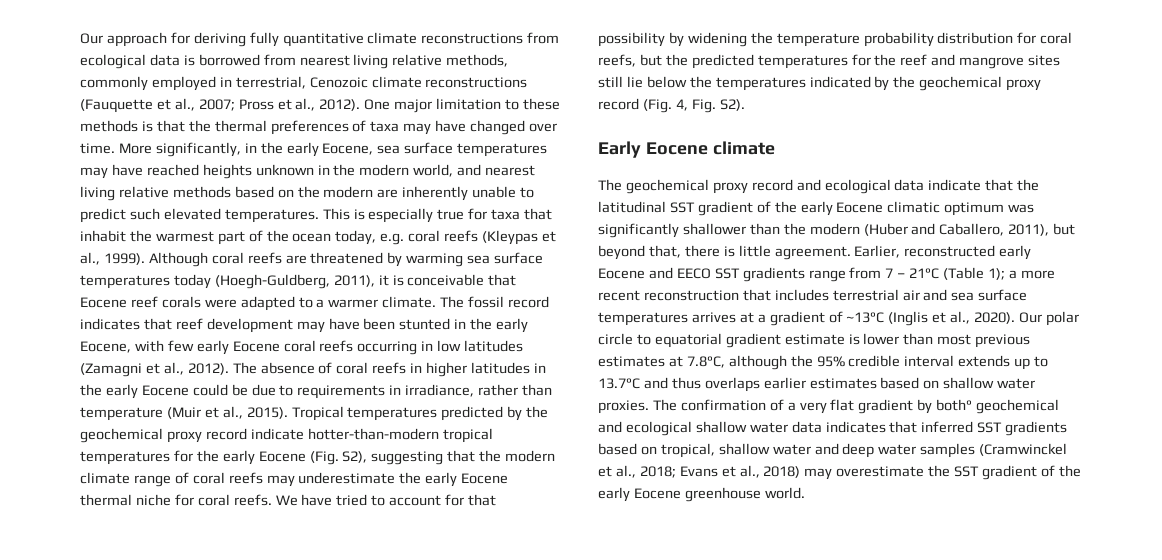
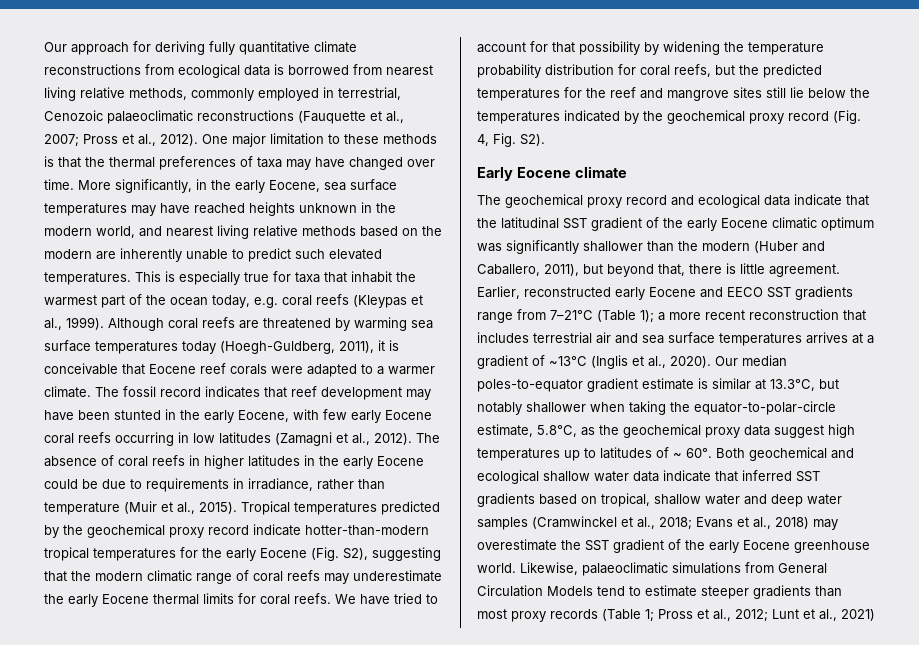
[371,76,422,88] climate -> [107,110,193,124] palaeoclimatic
[80,472,130,484] climate -> [147,570,192,582] climatic
[135,494,171,506] niche -> [203,593,234,604] limits
[885,268,940,279] 7 – 21°C -> [550,310,593,320] 7–21°C
[1045,311,1079,326] [598,333,1031,348] [598,355,1049,370] [598,377,1036,392] [598,399,973,414] polar circle to equatorial gradient estimate is lower than most previous estimates at 7.8°C, although the 95% credible interval extends up to 13.7°C and thus overlaps earlier estimates based on shallow water proxies. The confirmation of a very flat gradient by both° -> [742,355,787,367] [477,378,839,392] [477,401,836,415] [477,424,855,438] [477,447,745,461] median poles-to-equator gradient estimate is similar at 13.3°C, but notably shallower when taking the equator-to-polar-circle estimate, 5.8°C, as the geochemical proxy data suggest high temperatures up to latitudes of ~ 60°. Both
[825,421,886,433] indicates -> [663,470,711,482] indicate
(805, 493) none -> [520,562,827,576] [477,585,842,599] [477,609,875,622] Likewise, palaeoclimatic simulations from General Circulation Models tend to estimate steeper gradients than most proxy records (Table 1; Pross et al., 2012; Lunt et al., 2021)

